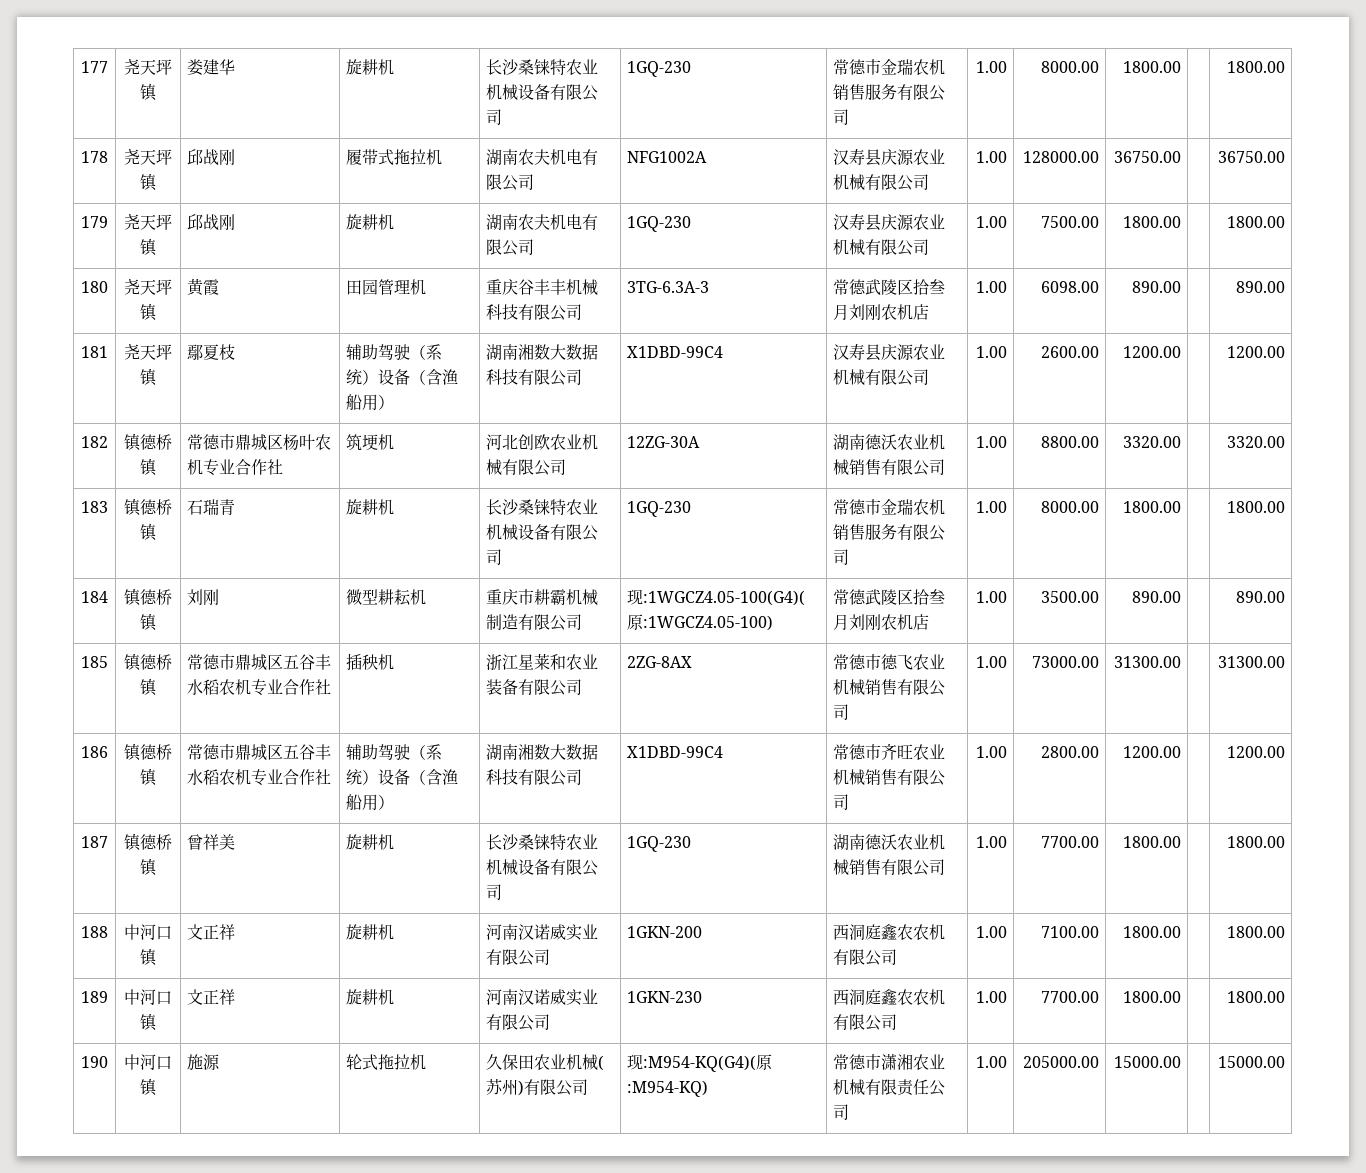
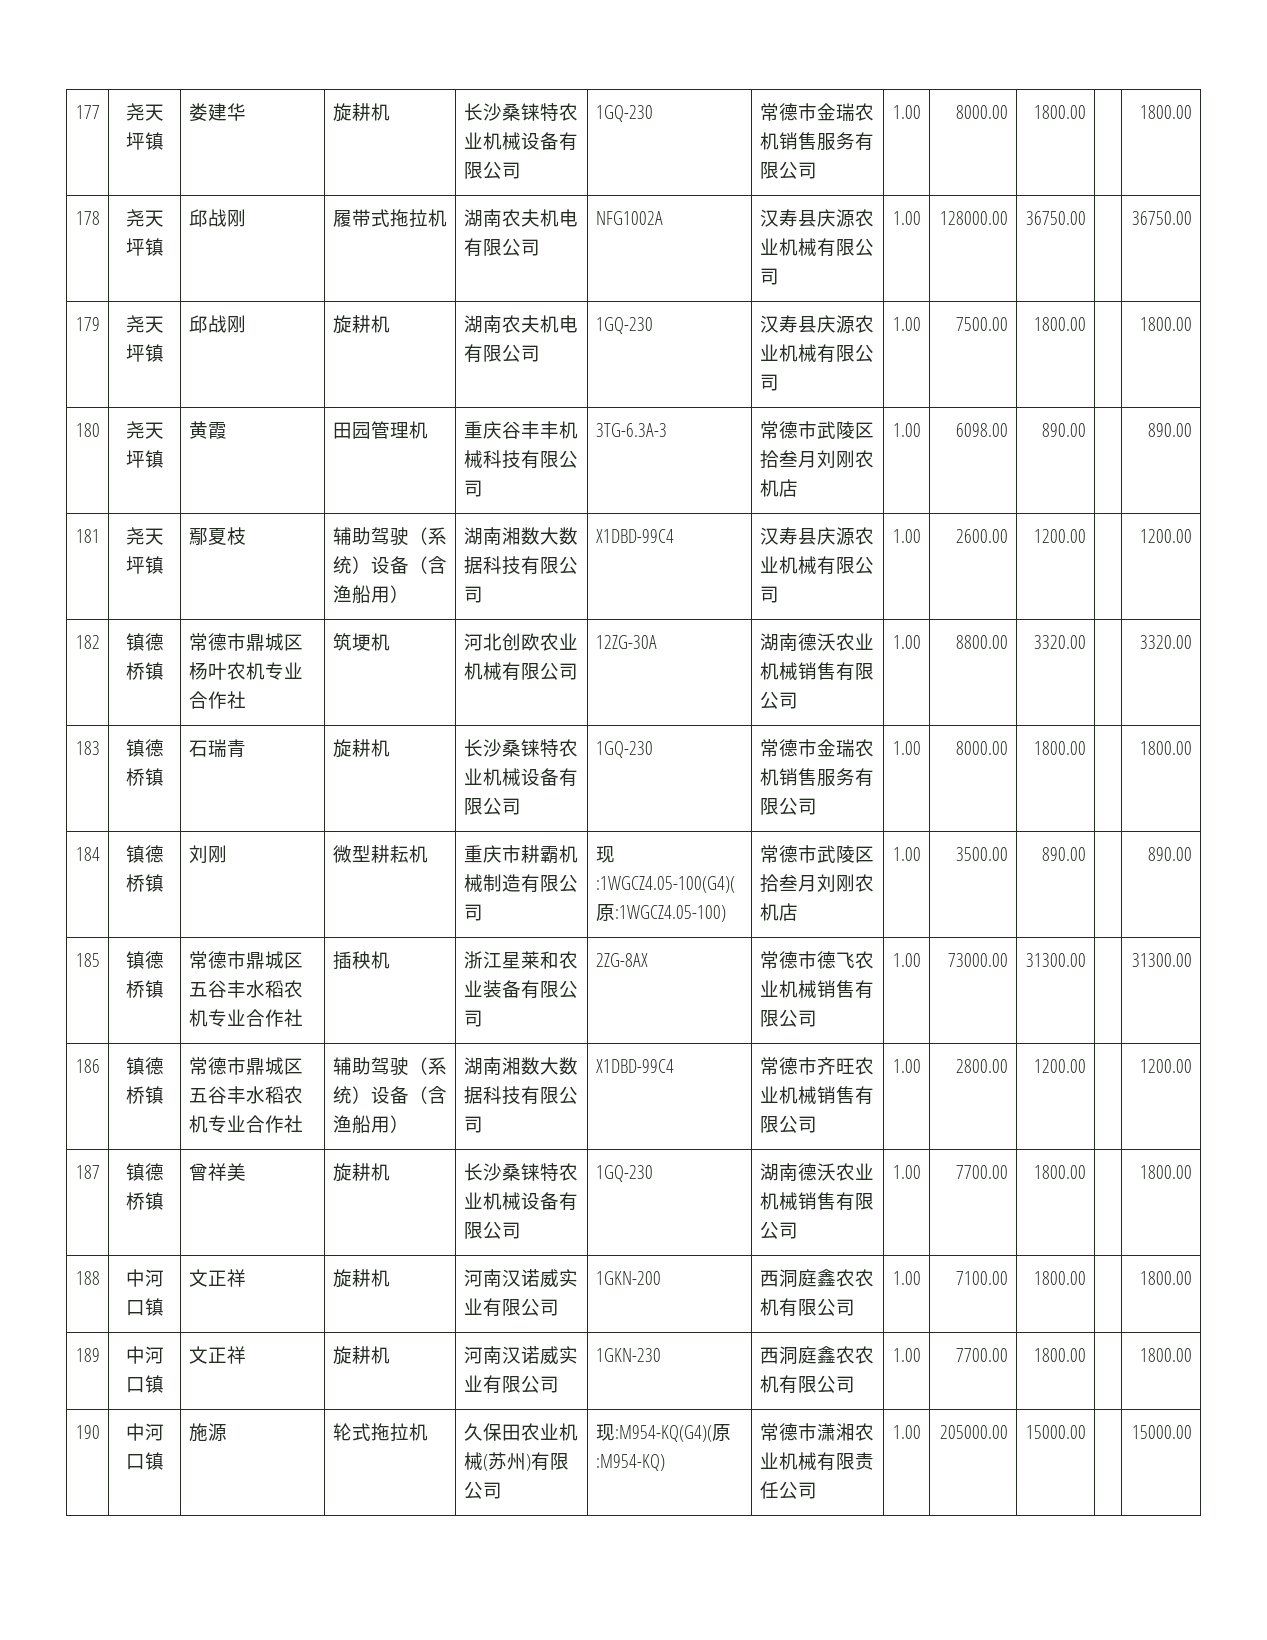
(867, 287) none -> [797,421,817,439] 市
(867, 597) none -> [797,845,817,863] 市

